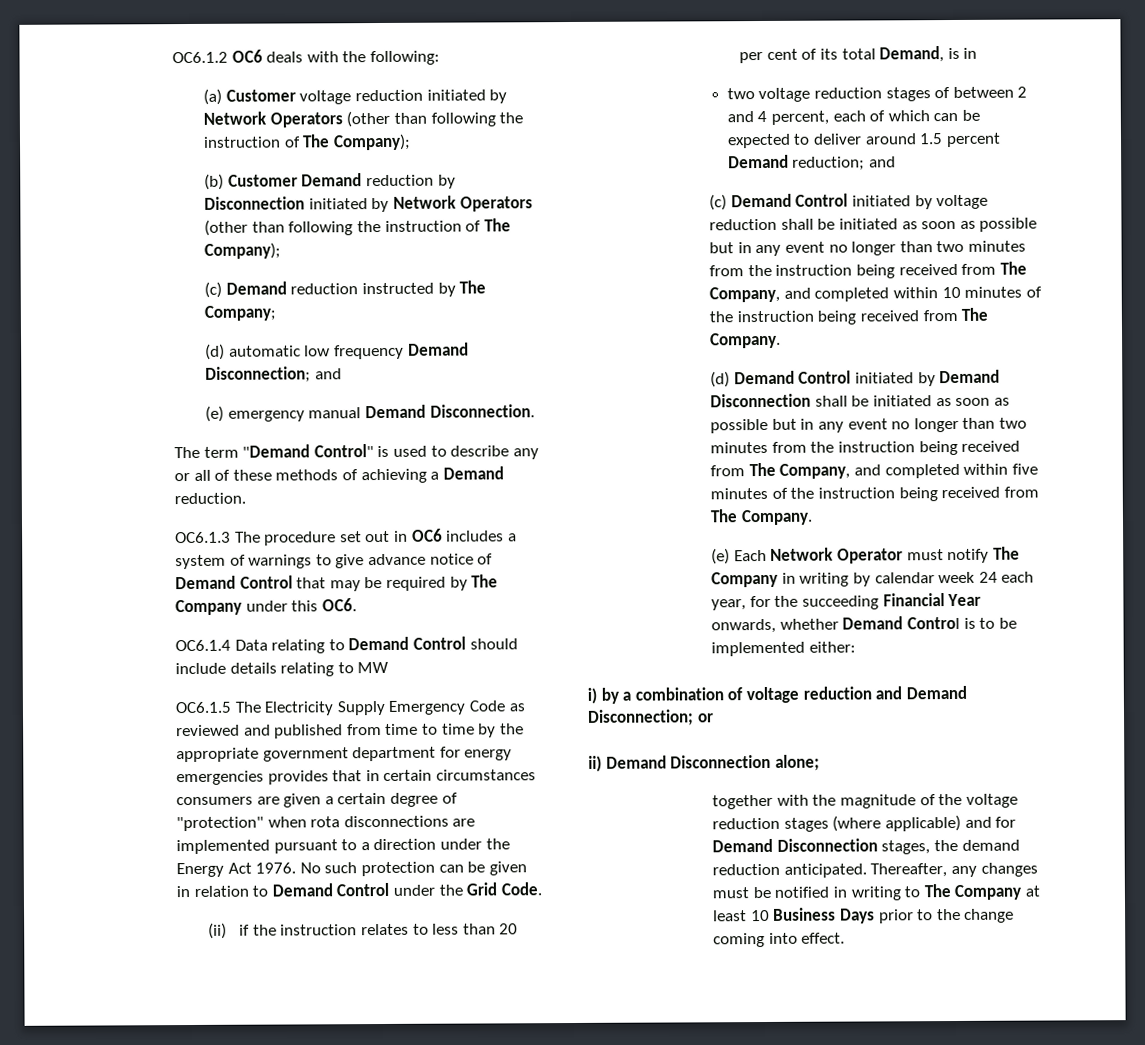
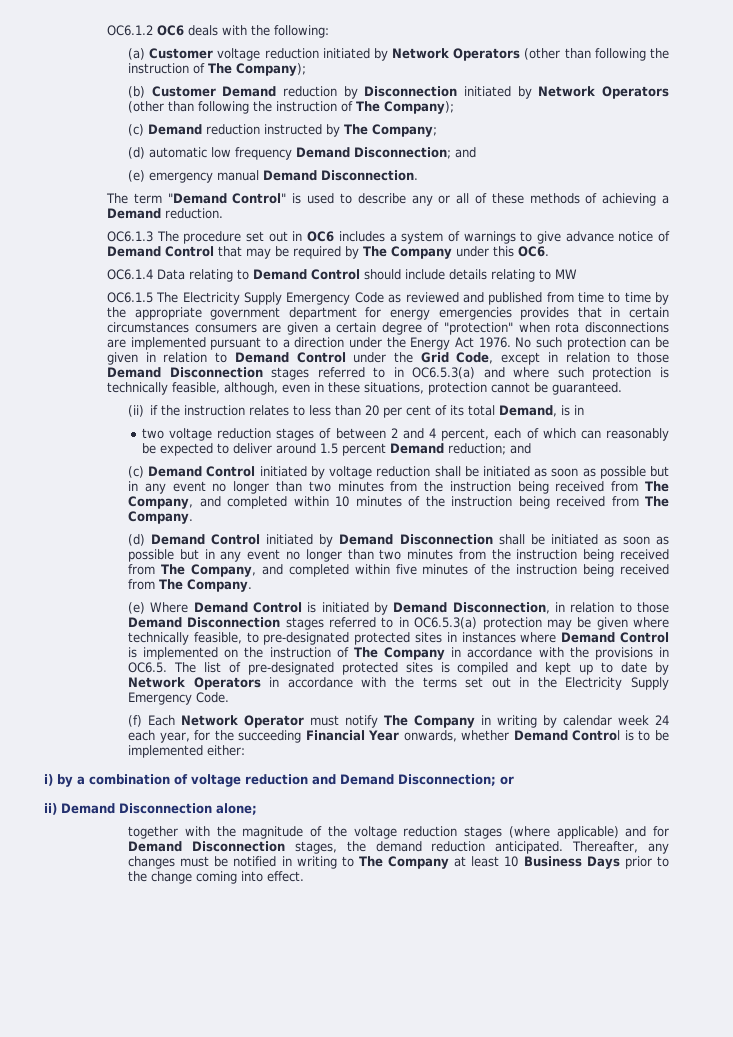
[500,882,542,896] Code. -> [456,352,669,365] [107,367,669,380] [107,382,623,395] Code, except in relation to those Demand Disconnection stages referred to in OC6.5.3(a) and where such protection is technically feasible, although, even in these situations, protection cannot be guaranteed.
(959, 117) none -> [606,428,670,441] reasonably
(731, 556) none -> [150,602,669,615] [128,617,669,630] [128,632,669,645] [128,647,669,660] [128,662,669,675] [128,677,669,690] [128,692,230,705] [128,715,143,727] Where Demand Control is initiated by Demand Disconnection, in relation to those Demand Disconnection stages referred to in OC6.5.3(a) protection may be given where technically feasible, to pre-designated protected sites in instances where Demand Control is implemented on the instruction of The Company in accordance with the provisions in OC6.5. The list of pre-designated protected sites is compiled and kept up to date by Network Operators in accordance with the terms set out in the Electricity Supply Emergency Code. // (f)

